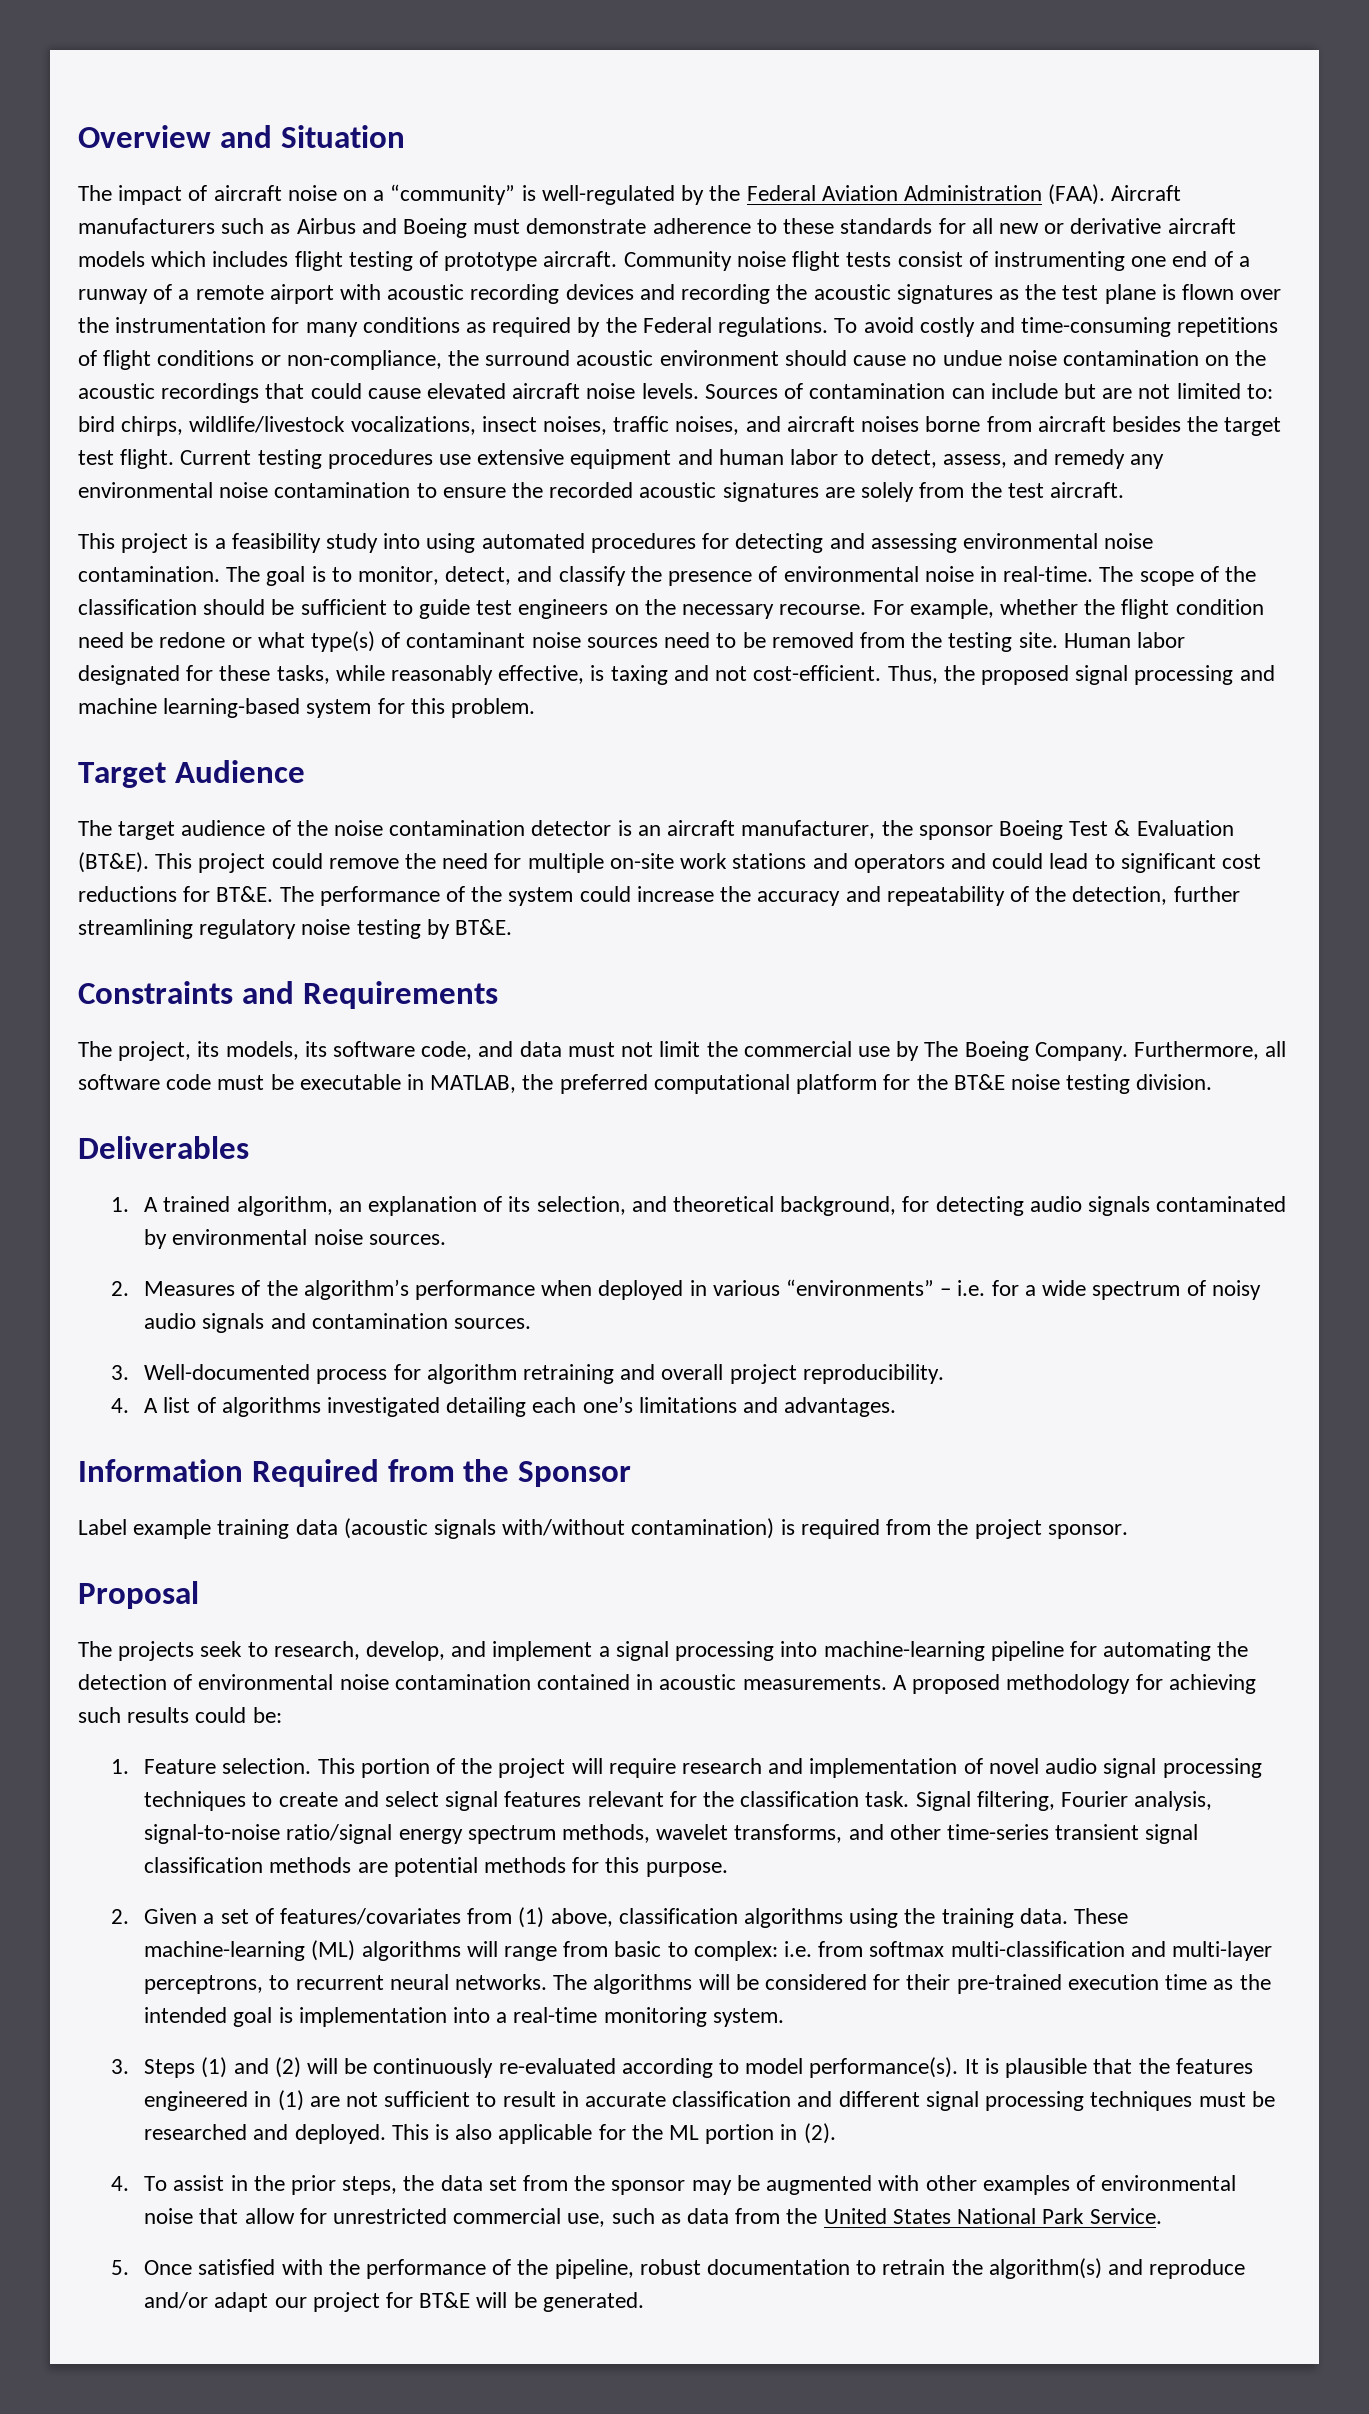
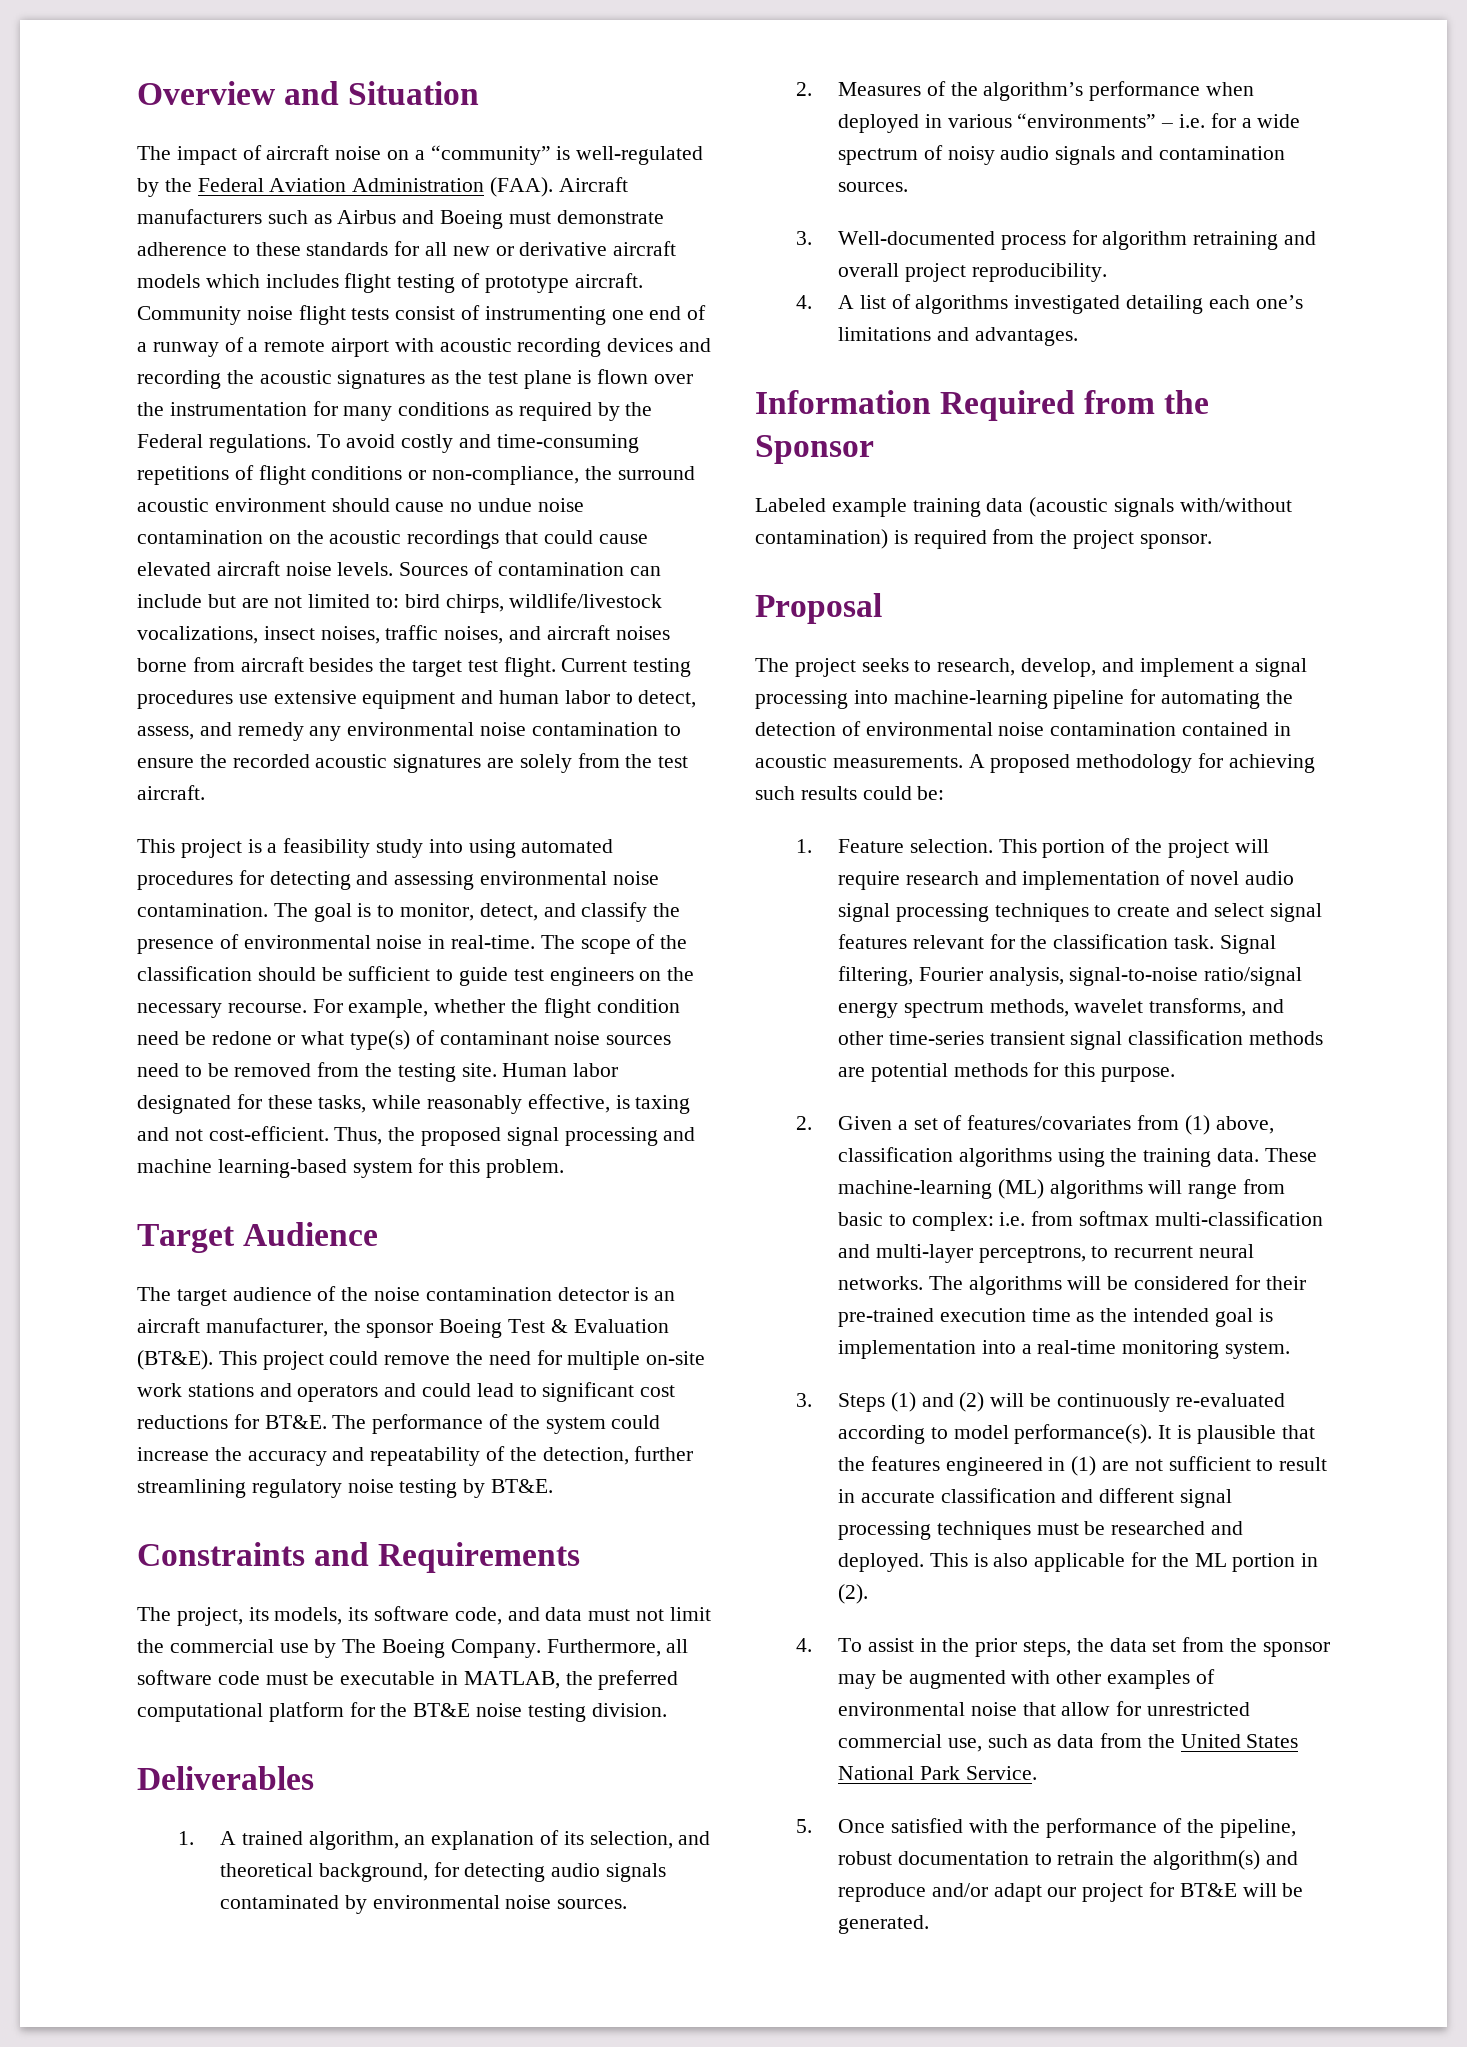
[78,1519,127,1535] Label -> [755,498,826,512] Labeled
[118,1641,243,1661] projects seek -> [794,658,909,677] project seeks

